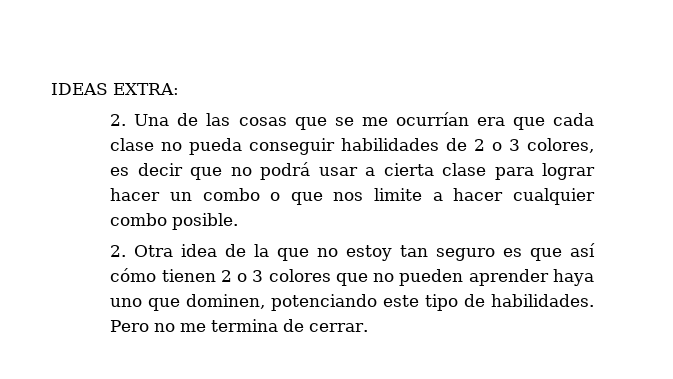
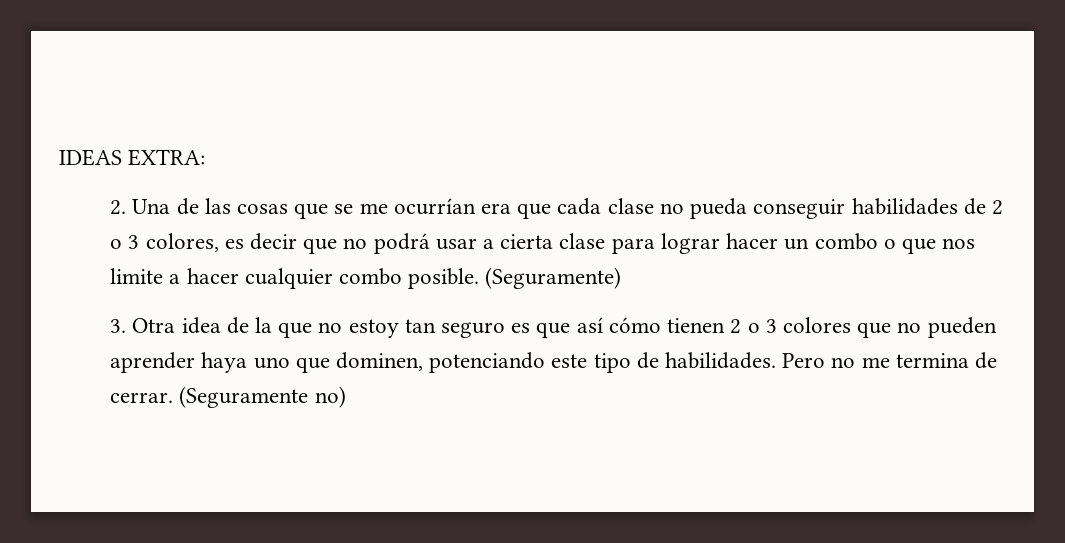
[110,245,127,257] // 2. -> [485,267,622,289] [110,319,127,333] (Seguramente) // 3.
(369, 327) none -> [179,386,346,408] (Seguramente no)

